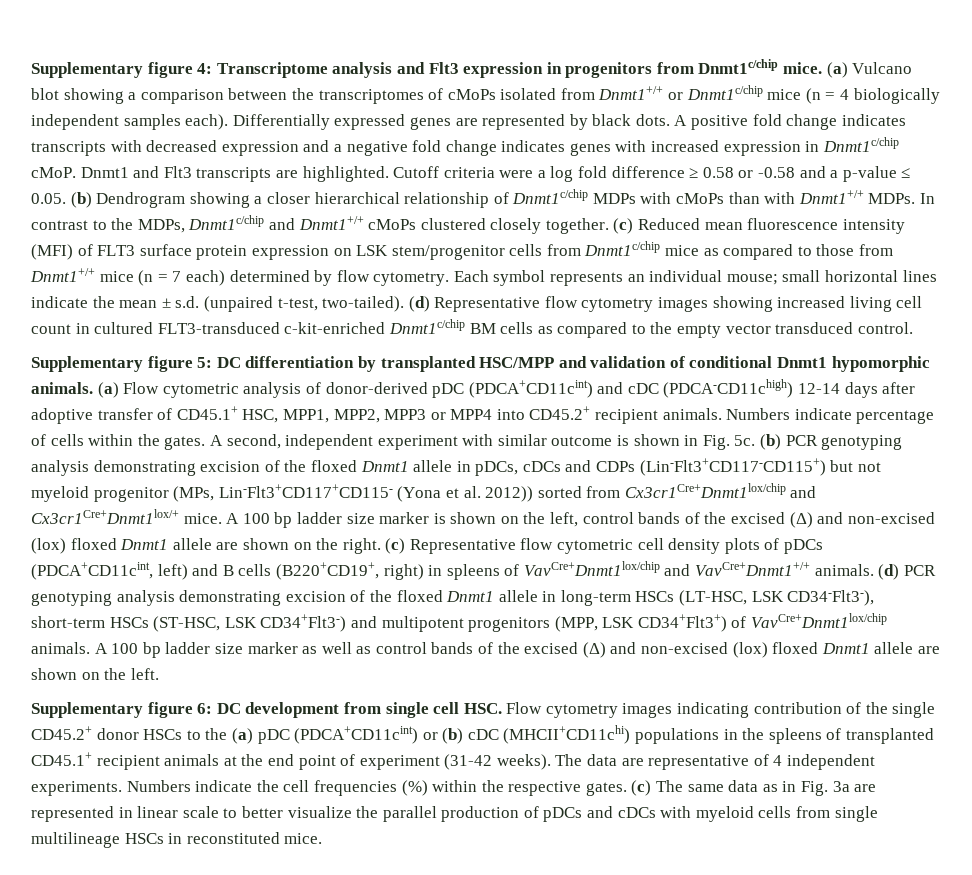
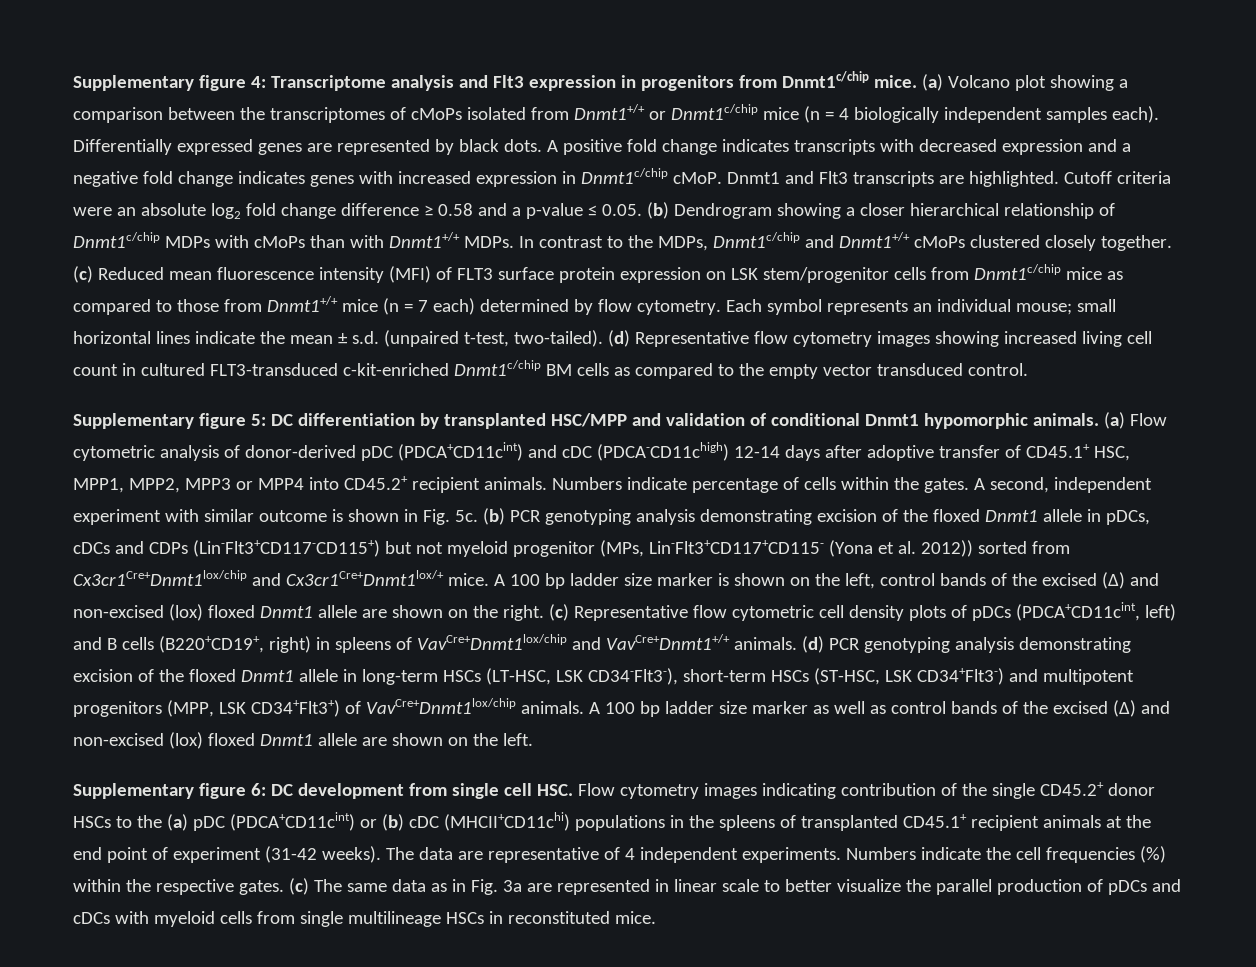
[852,62,913,74] [31,88,59,100] Vulcano blot -> [947,75,1046,91] Volcano plot
[537,166,608,182] a log fold -> [116,203,336,219] an absolute log2 fold change
[738,167,796,178] or -0.58 -> (473, 209) none

